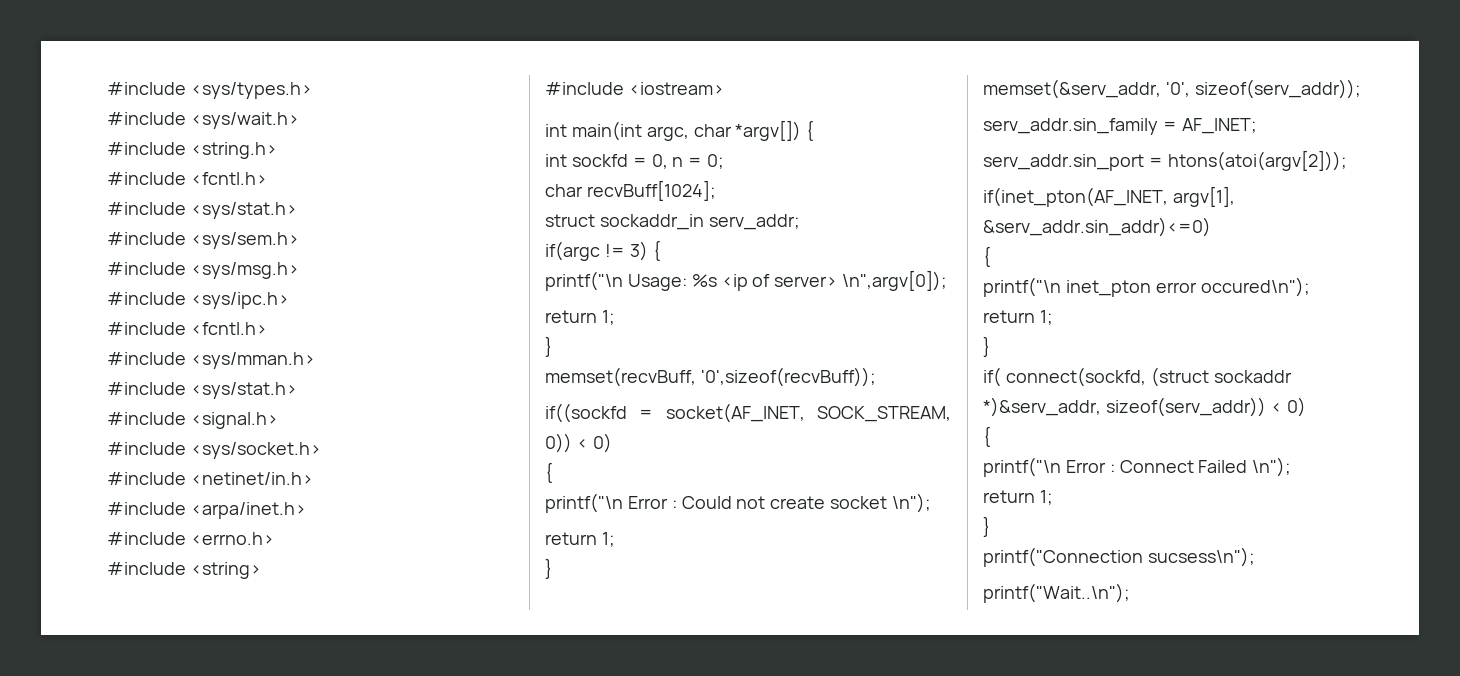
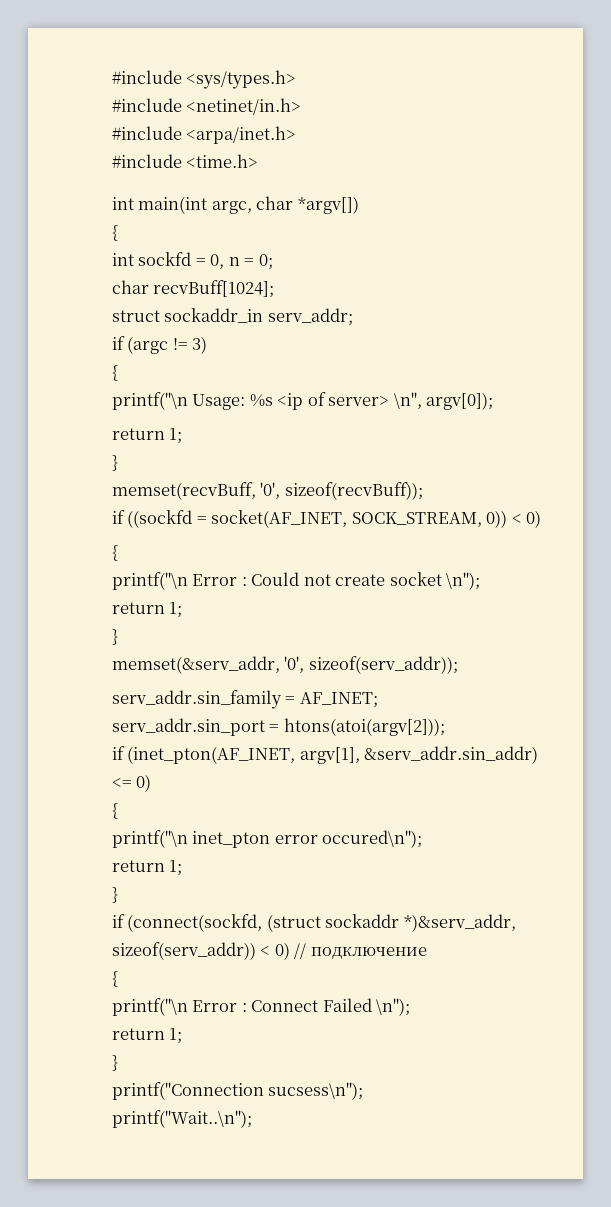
[107,112,299,129] [107,142,277,159] [107,172,267,185] [107,202,297,219] [107,232,299,249] [107,262,299,279] [107,292,289,309] [107,322,267,335] [107,352,315,369] [107,382,297,399] [107,412,278,429] [107,442,321,459] // #include <sys/wait.h> // #include <string.h> // #include <fcntl.h> // #include <sys/stat.h> // #include <sys/sem.h> // #include <sys/msg.h> // #include <sys/ipc.h> // #include <fcntl.h> // #include <sys/mman.h> // #include <sys/stat.h> // #include <signal.h> // #include <sys/socket.h> -> (297, 79) none
[190,532,274,545] [107,562,261,579] [545,82,724,95] <errno.h> // #include <string> // #include <iostream> -> [186,154,259,168] <time.h>
(802, 130) none -> (359, 205) //
[545,241,600,261] if(argc -> [112,336,169,354] if (argc
(648, 251) none -> (208, 345) //
[842,270,948,291] \n",argv[0]); -> [393,392,494,410] \n", argv[0]);
[700,367,876,387] [545,403,627,423] '0',sizeof(recvBuff)); // if((sockfd -> [260,482,423,500] [112,510,193,528] '0', sizeof(recvBuff)); // if ((sockfd
[983,186,1235,207] [983,217,1211,237] if(inet_pton(AF_INET, argv[1], &serv_addr.sin_addr)<=0) -> [112,746,539,764] [112,774,152,792] if (inet_pton(AF_INET, argv[1], &serv_addr.sin_addr) <= 0)
[983,367,1146,387] if( connect(sockfd, -> [112,914,263,932] if (connect(sockfd,
(1306, 407) none -> [294,943,427,959] // подключение

